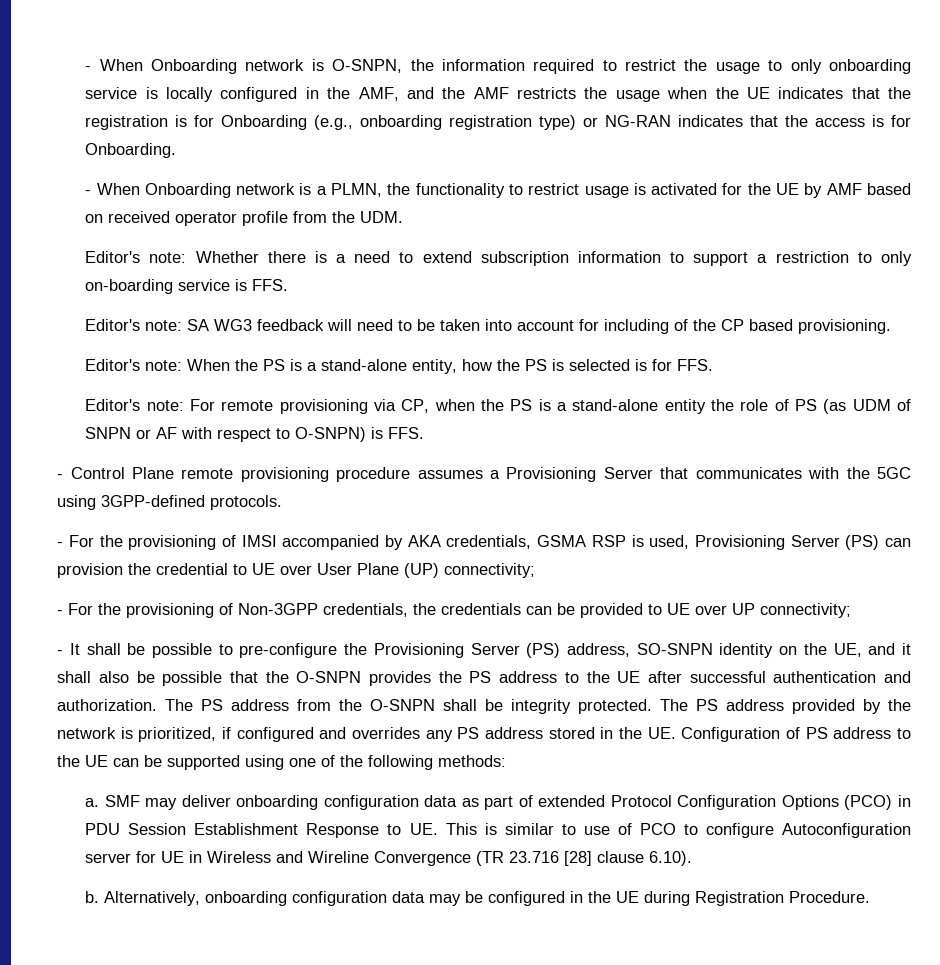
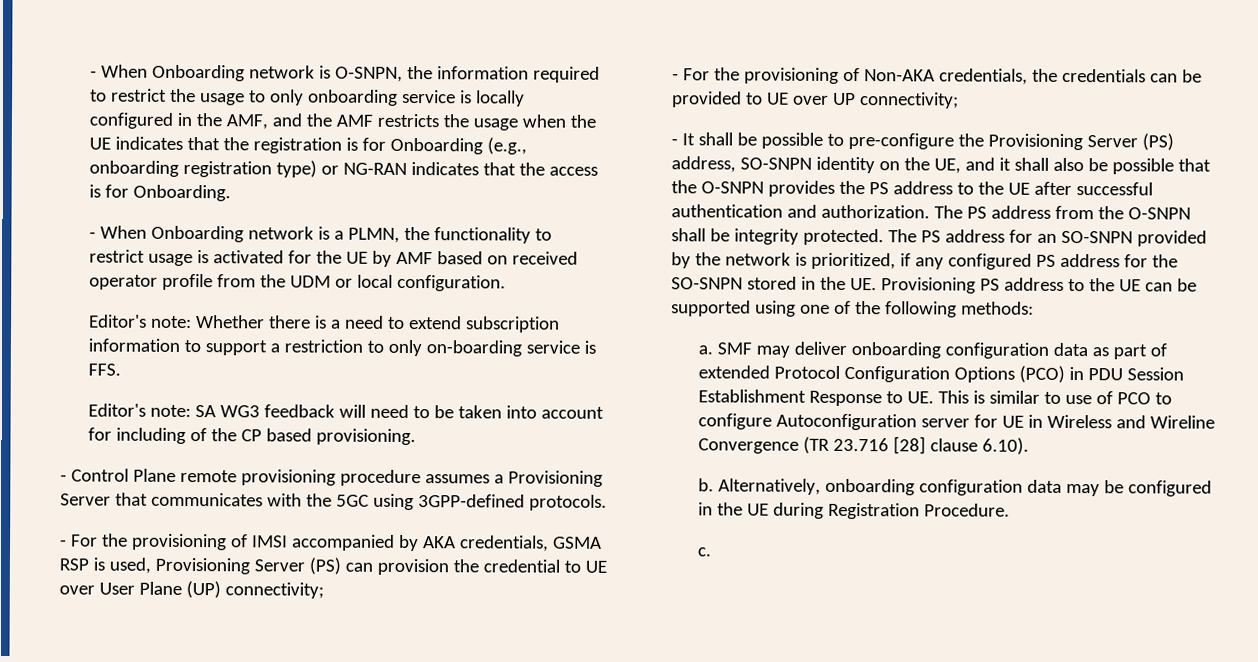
[360,211,404,223] UDM. -> [289,274,506,292] UDM or local configuration.
[85,359,714,374] [85,399,911,414] [85,427,425,442] // Editor's note: When the PS is a stand-alone entity, how the PS is selected is for FFS. // Editor's note: For remote provisioning via CP, when the PS is a stand-alone entity the role of PS (as UDM of SNPN or AF with respect to O-SNPN) is FFS. -> (416, 437) none
[238,603,319,615] Non-3GPP -> [863,69,935,82] Non-AKA
(785, 705) none -> [1008,229,1133,244] for an SO-SNPN
[236,727,544,742] configured and overrides any PS address -> [914,253,1178,270] [670,277,743,290] any configured PS address for the SO-SNPN
[681,727,801,742] Configuration of -> [880,277,976,294] Provisioning
(871, 897) none -> [696,547,712,557] // c.

